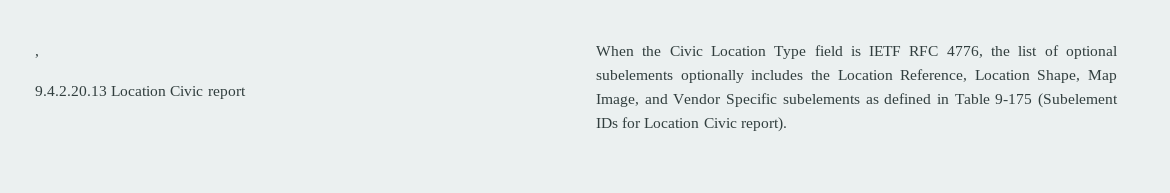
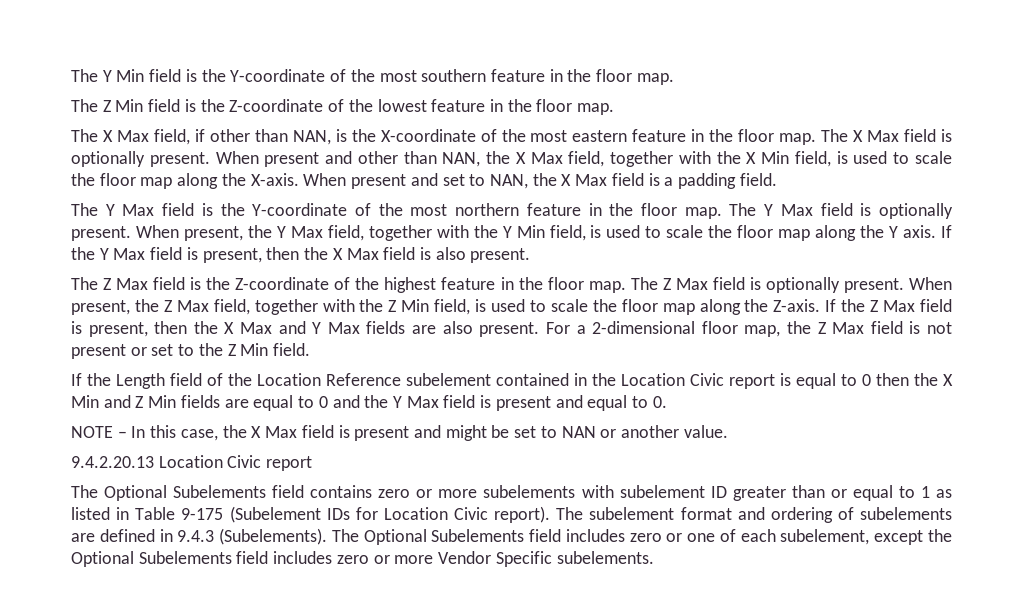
[35,54,39,58] [35,86,246,99] [596,45,1117,59] [596,69,1117,83] [596,93,932,107] , // 9.4.2.20.13 Location Civic report // When the Civic Location Type field is IETF RFC 4776, the list of optional subelements optionally includes the Location Reference, Location Shape, Map Image, and Vendor Specific subelements as defined -> [71,69,674,85] [71,99,615,115] [71,129,953,145] [71,151,953,167] [71,173,777,189] [71,203,953,219] [71,225,953,241] [71,247,531,263] [71,277,952,293] [71,299,952,315] [71,321,952,337] [71,343,311,359] [71,373,953,389] [71,395,667,411] [71,425,728,441] [71,455,313,471] [71,485,952,501] [71,507,110,520] The Y Min field is the Y-coordinate of the most southern feature in the floor map. // The Z Min field is the Z-coordinate of the lowest feature in the floor map. // The X Max field, if other than NAN, is the X-coordinate of the most eastern feature in the floor map. The X Max field is optionally present. When present and other than NAN, the X Max field, together with the X Min field, is used to scale the floor map along the X-axis. When present and set to NAN, the X Max field is a padding field. // The Y Max field is the Y-coordinate of the most northern feature in the floor map. The Y Max field is optionally present. When present, the Y Max field, together with the Y Min field, is used to scale the floor map along the Y axis. If the Y Max field is present, then the X Max field is also present. // The Z Max field is the Z-coordinate of the highest feature in the floor map. The Z Max field is optionally present. When present, the Z Max field, together with the Z Min field, is used to scale the floor map along the Z-axis. If the Z Max field is present, then the X Max and Y Max fields are also present. For a 2-dimensional floor map, the Z Max field is not present or set to the Z Min field. // If the Length field of the Location Reference subelement contained in the Location Civic report is equal to 0 then the X Min and Z Min fields are equal to 0 and the Y Max field is present and equal to 0. // NOTE – In this case, the X Max field is present and might be set to NAN or another value. // 9.4.2.20.13 Location Civic report // The Optional Subelements field contains zero or more subelements with subelement ID greater than or equal to 1 as listed
(787, 124) none -> [556,507,952,523] [71,528,952,545] [71,551,654,567] The subelement format and ordering of subelements are defined in 9.4.3 (Subelements). The Optional Subelements field includes zero or one of each subelement, except the Optional Subelements field includes zero or more Vendor Specific subelements.

